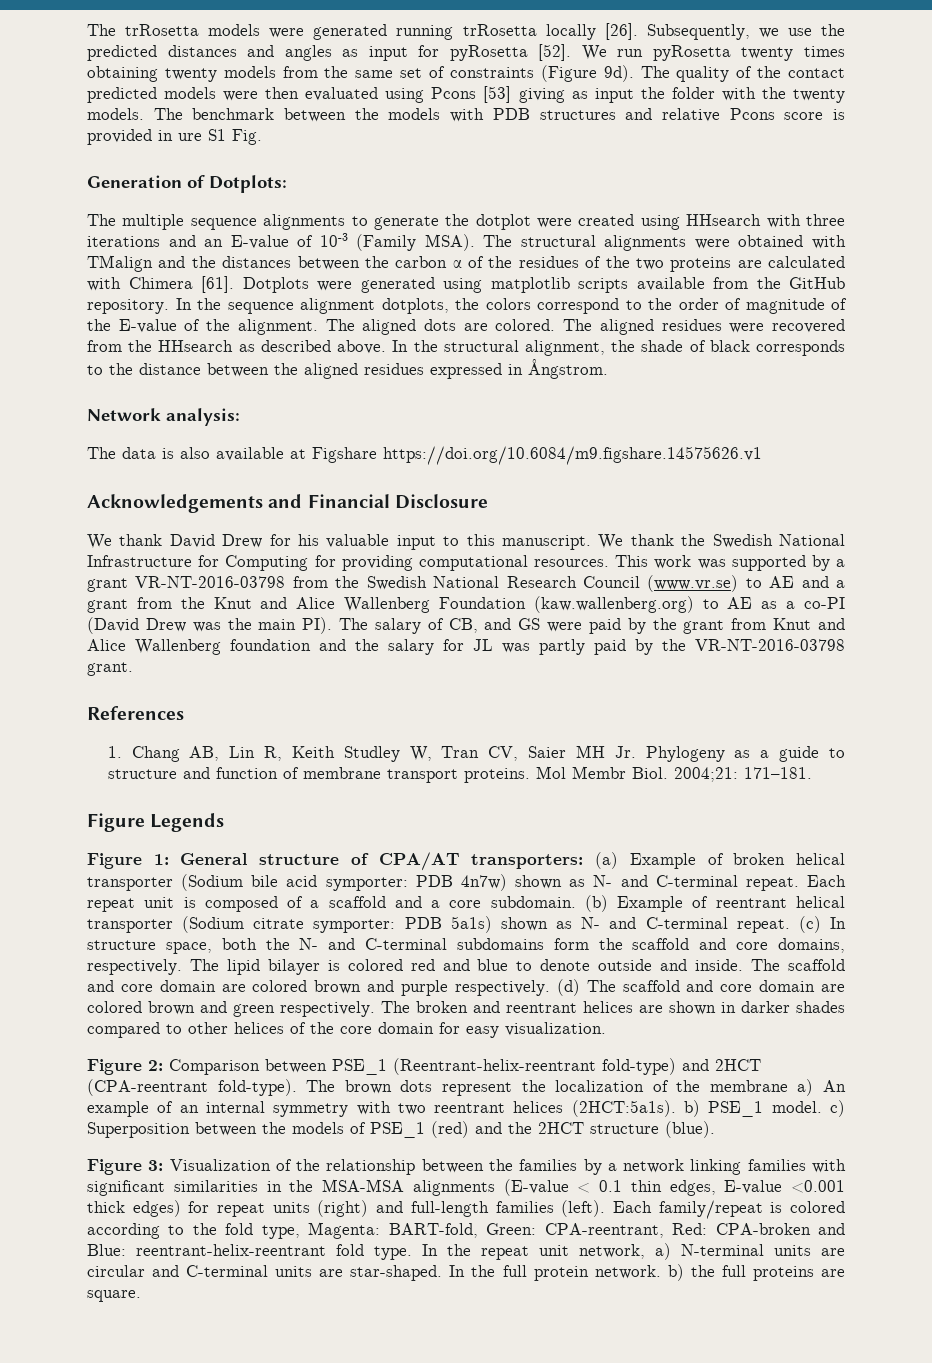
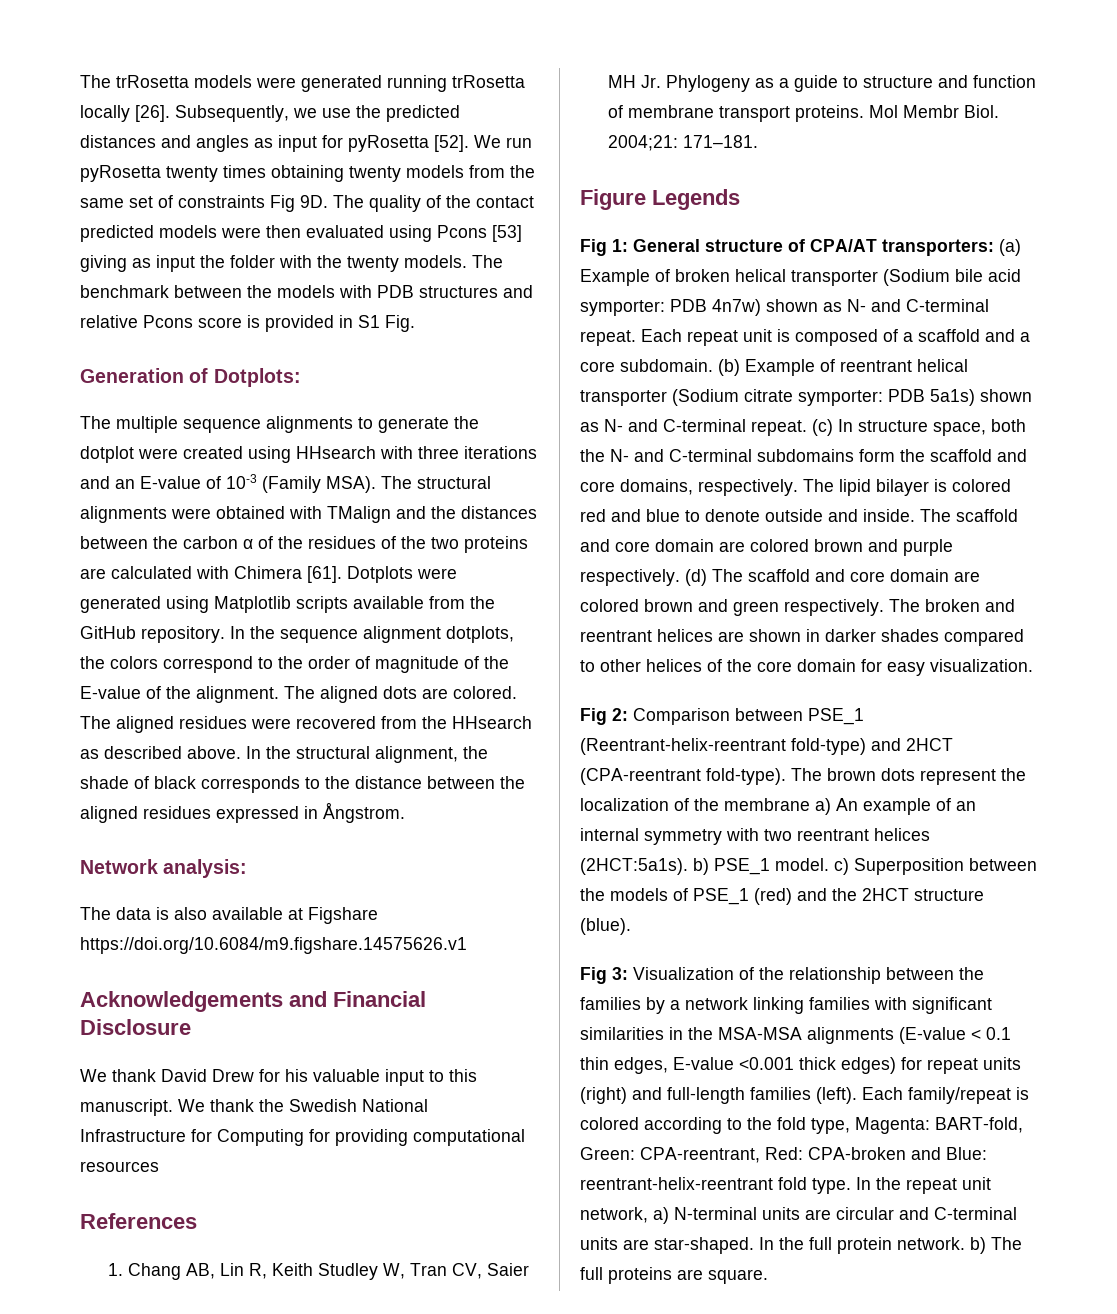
[540,65,634,82] (Figure 9d). -> [270,195,328,212] Fig 9D.
[178,133,202,141] ure -> (353, 321) none
[490,277,570,293] matplotlib -> [214,596,291,613] Matplotlib
[534,555,845,571] [87,575,845,592] [87,596,845,613] [87,617,846,634] [87,639,845,655] [87,662,133,676] resources. This work was supported by a grant VR-NT-2016-03798 from the Swedish National Research Council (www.vr.se) to AE and a grant from the Knut and Alice Wallenberg Foundation (kaw.wallenberg.org) to AE as a co-PI (David Drew was the main PI). The salary of CB, and GS were paid by the grant from Knut and Alice Wallenberg foundation and the salary for JL was partly paid by the VR-NT-2016-03798 grant. -> [80,1161,159,1172] resources
[87,853,142,869] Figure -> [580,239,607,256] Fig
[87,1059,142,1075] Figure -> [580,708,607,725] Fig
[87,1159,142,1175] Figure -> [580,967,607,984] Fig
[690,1265,715,1277] the -> [991,1237,1022,1250] The

